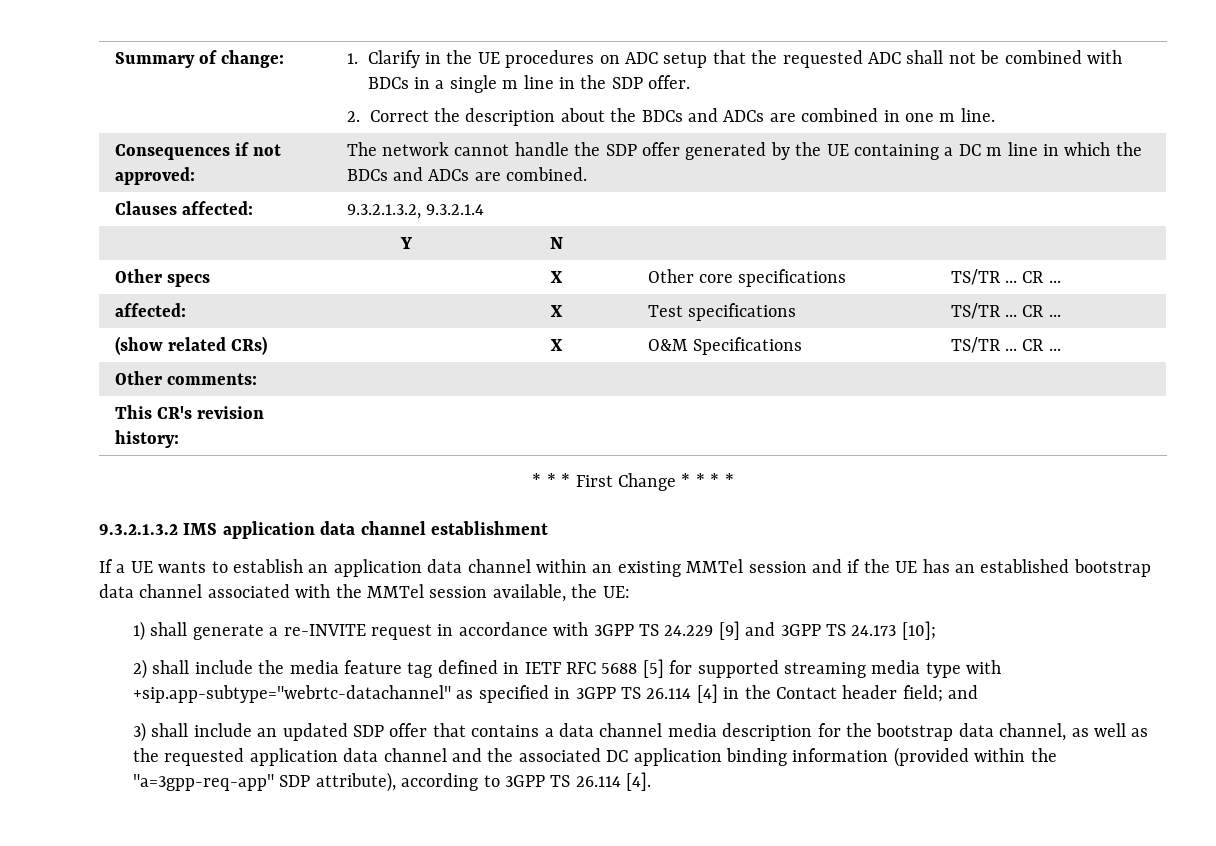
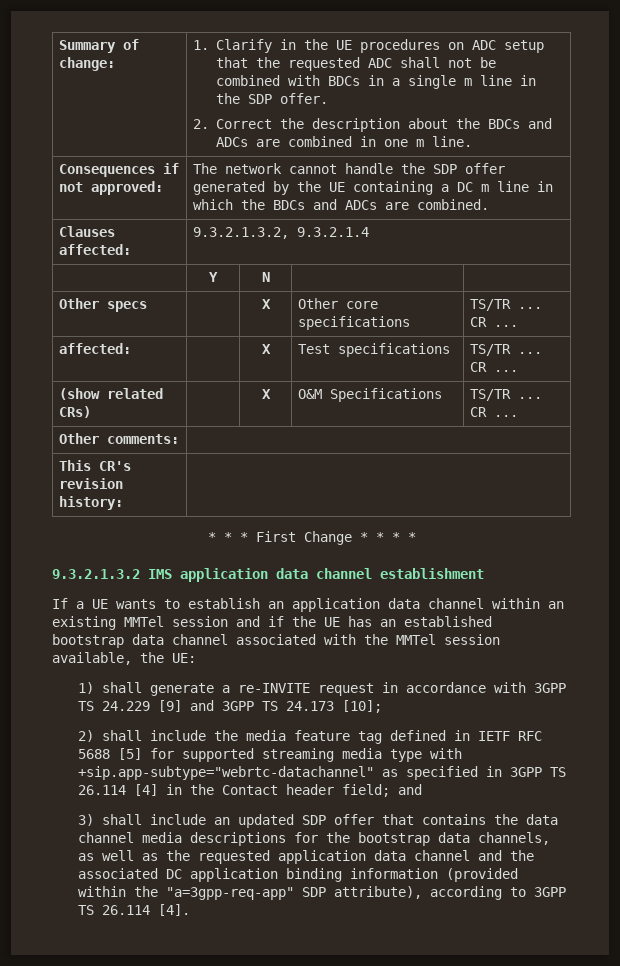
[544,728,554,737] a -> [493,814,518,825] the
[722,723,813,741] description -> [189,832,286,846] descriptions
[999,723,1067,741] channel, -> [477,832,550,845] channels,

